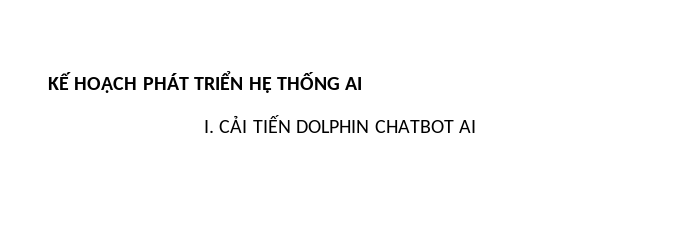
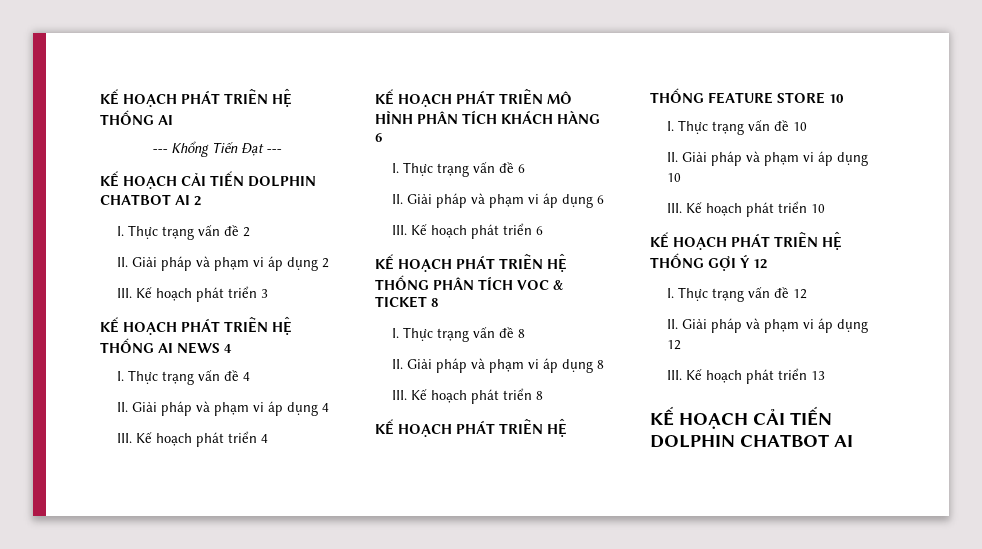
[204,115,476,133] I. CẢI TIẾN DOLPHIN CHATBOT AI -> [151,141,282,157] [100,171,316,190] [100,194,201,206] [116,225,250,240] [116,256,329,271] [116,286,268,302] [100,316,292,336] [100,338,232,354] [116,370,250,385] [116,401,329,416] [116,431,268,447] [375,88,572,108] [375,110,600,124] [375,133,382,142] [391,162,525,177] [391,193,604,208] [391,223,543,239] [375,253,567,273] [375,275,564,290] [375,296,438,308] [391,327,525,342] [391,358,604,373] [391,388,543,404] [375,418,567,438] [650,88,844,104] [666,120,807,135] [666,151,868,166] [666,173,681,182] [666,201,825,217] [650,231,842,251] [650,253,767,272] [666,287,807,302] [666,318,868,333] [666,340,681,350] [666,368,825,384] [650,406,832,429] [650,434,853,448] --- Khổng Tiến Đạt --- // KẾ HOẠCH CẢI TIẾN DOLPHIN CHATBOT AI 2 // I. Thực trạng vấn đề 2 // II. Giải pháp và phạm vi áp dụng 2 // III. Kế hoạch phát triển 3 // KẾ HOẠCH PHÁT TRIỂN HỆ THỐNG AI NEWS 4 // I. Thực trạng vấn đề 4 // II. Giải pháp và phạm vi áp dụng 4 // III. Kế hoạch phát triển 4 // KẾ HOẠCH PHÁT TRIỂN MÔ HÌNH PHÂN TÍCH KHÁCH HÀNG 6 // I. Thực trạng vấn đề 6 // II. Giải pháp và phạm vi áp dụng 6 // III. Kế hoạch phát triển 6 // KẾ HOẠCH PHÁT TRIỂN HỆ THỐNG PHÂN TÍCH VOC & TICKET 8 // I. Thực trạng vấn đề 8 // II. Giải pháp và phạm vi áp dụng 8 // III. Kế hoạch phát triển 8 // KẾ HOẠCH PHÁT TRIỂN HỆ THỐNG FEATURE STORE 10 // I. Thực trạng vấn đề 10 // II. Giải pháp và phạm vi áp dụng 10 // III. Kế hoạch phát triển 10 // KẾ HOẠCH PHÁT TRIỂN HỆ THỐNG GỢI Ý 12 // I. Thực trạng vấn đề 12 // II. Giải pháp và phạm vi áp dụng 12 // III. Kế hoạch phát triển 13 // KẾ HOẠCH CẢI TIẾN DOLPHIN CHATBOT AI

